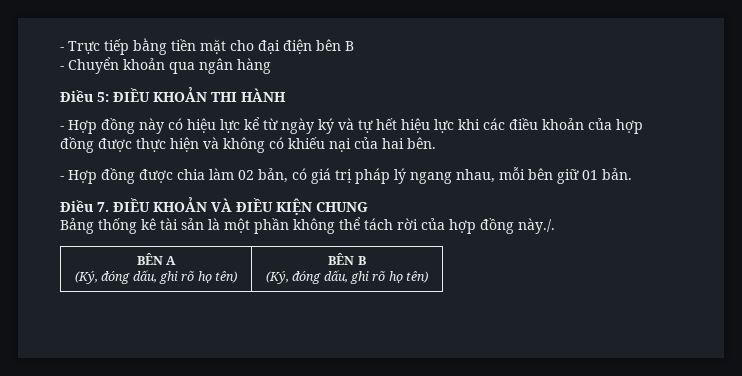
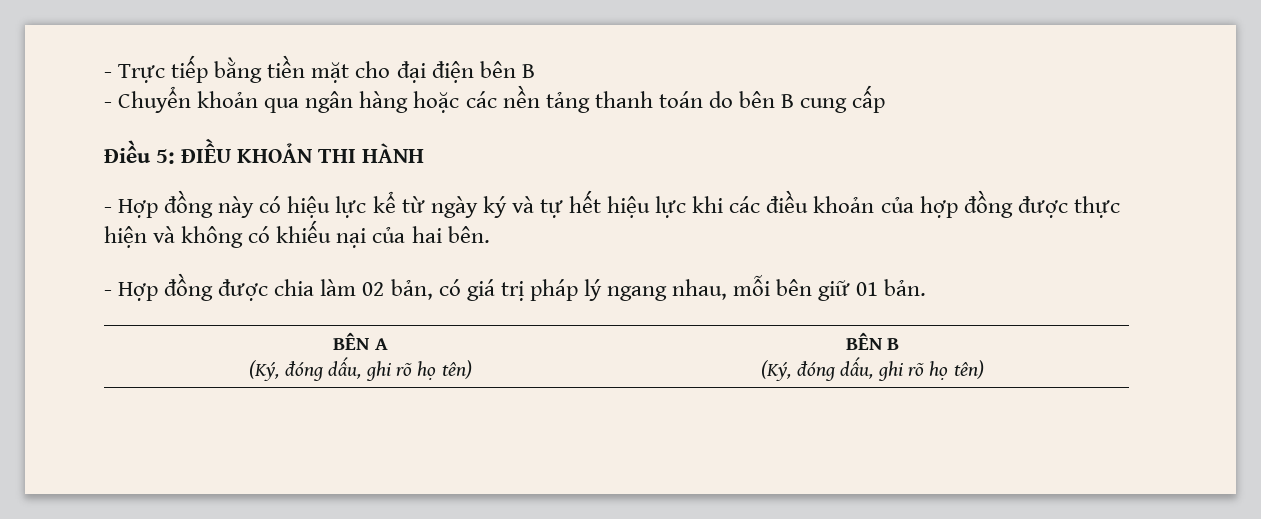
(271, 66) none -> [413,85,886,113] hoặc các nền tảng thanh toán do bên B cung cấp
[60,197,368,215] [60,217,555,234] // Điều 7. ĐIỀU KHOẢN VÀ ĐIỀU KIỆN CHUNG // Bảng thống kê tài sản là một phần không thể tách rời của hợp đồng này./. -> (927, 287) none

